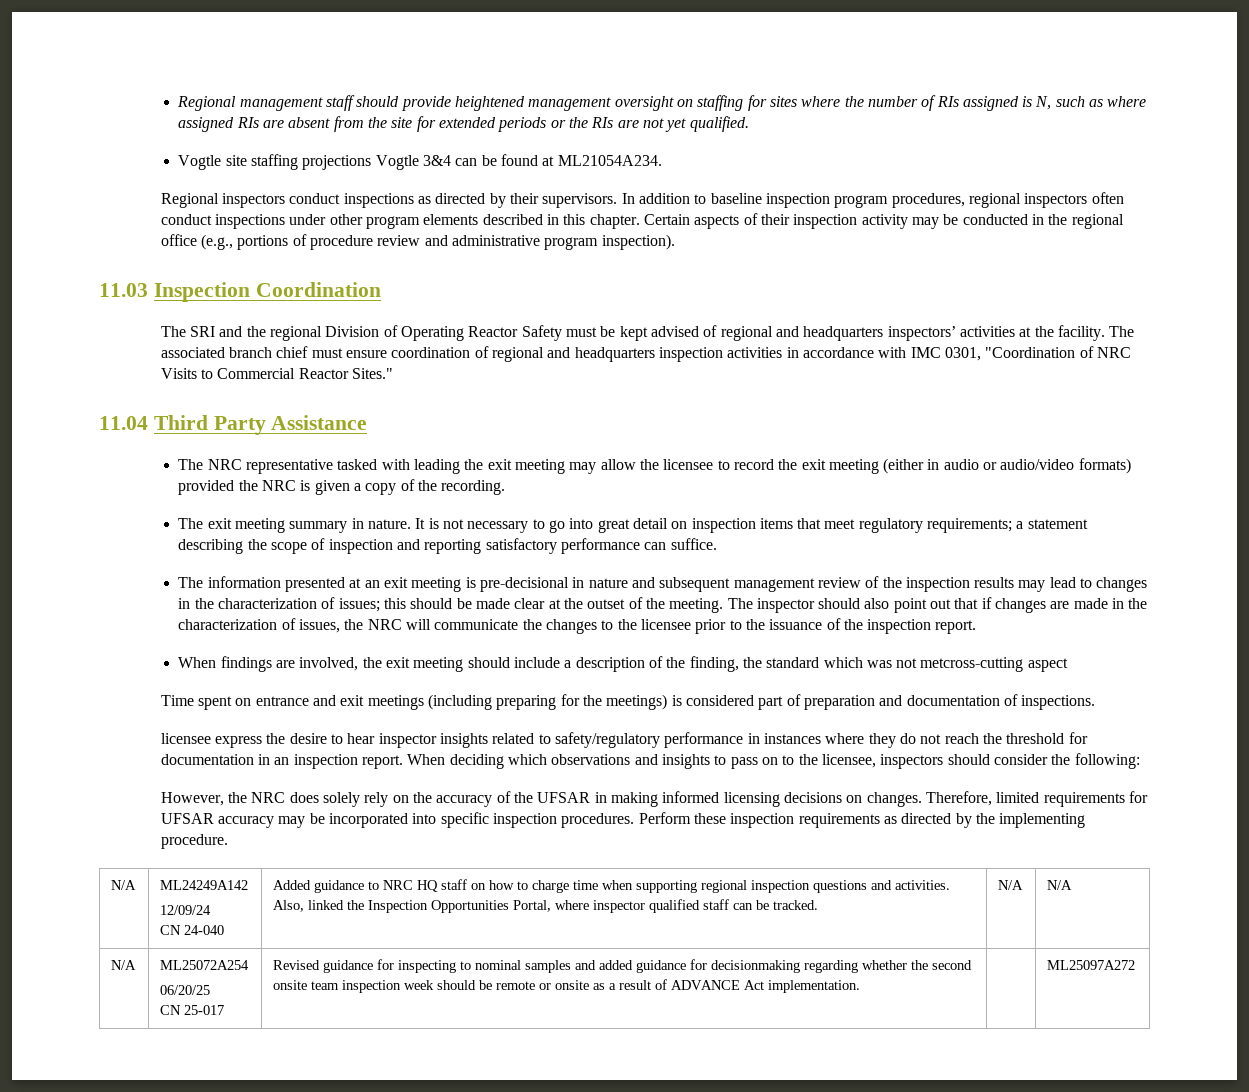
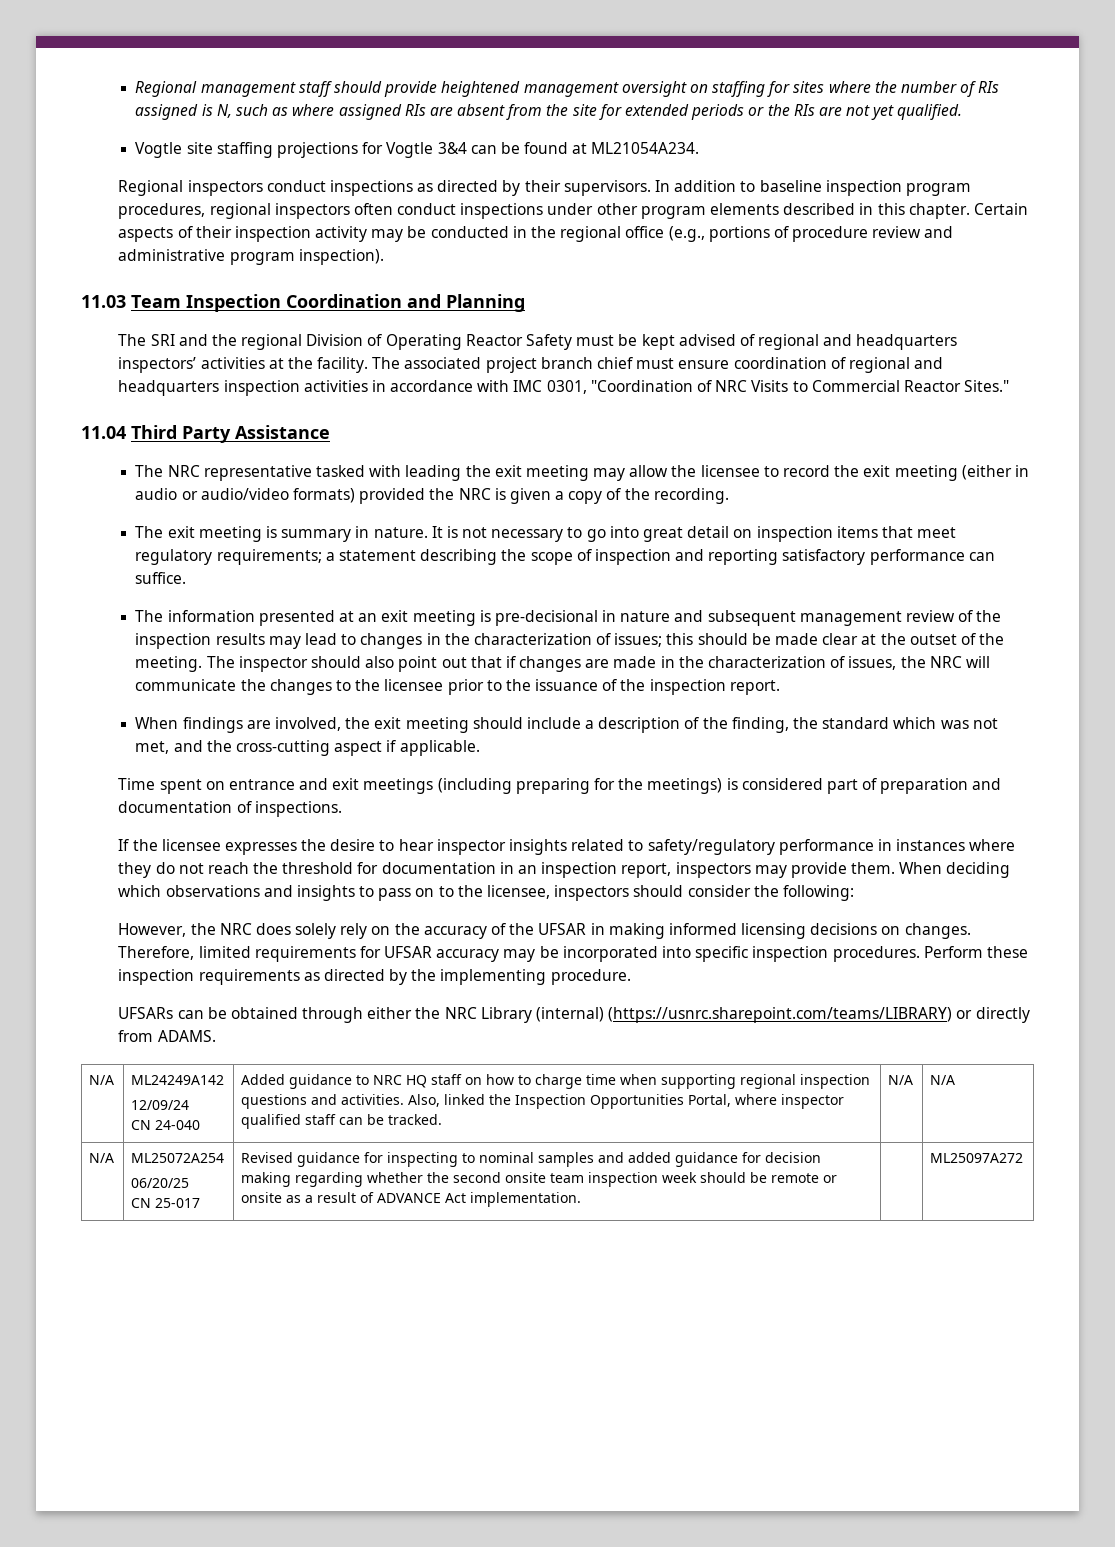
(372, 162) none -> [362,142,384,154] for
(148, 290) none -> [131,295,181,308] Team
(381, 289) none -> [407,294,525,312] and Planning
(225, 352) none -> [485,357,537,373] project
(286, 525) none -> [265,526,277,538] is
[920,657,1024,672] metcross-cutting -> [135,740,330,756] met, and the cross-cutting
(1068, 665) none -> [386,740,480,756] if applicable.
[160,733,263,748] licensee express -> [118,839,297,855] If the licensee expresses
[362,755,404,769] report. -> [621,862,896,878] report, inspectors may provide them.
(228, 841) none -> [118,1007,1030,1023] [118,1030,216,1042] // UFSARs can be obtained through either the NRC Library (internal) (https://usnrc.sharepoint.com/teams/LIBRARY) or directly from ADAMS.
[711,960,801,973] decisionmaking -> [765,1152,822,1163] [241,1172,292,1187] decision making

